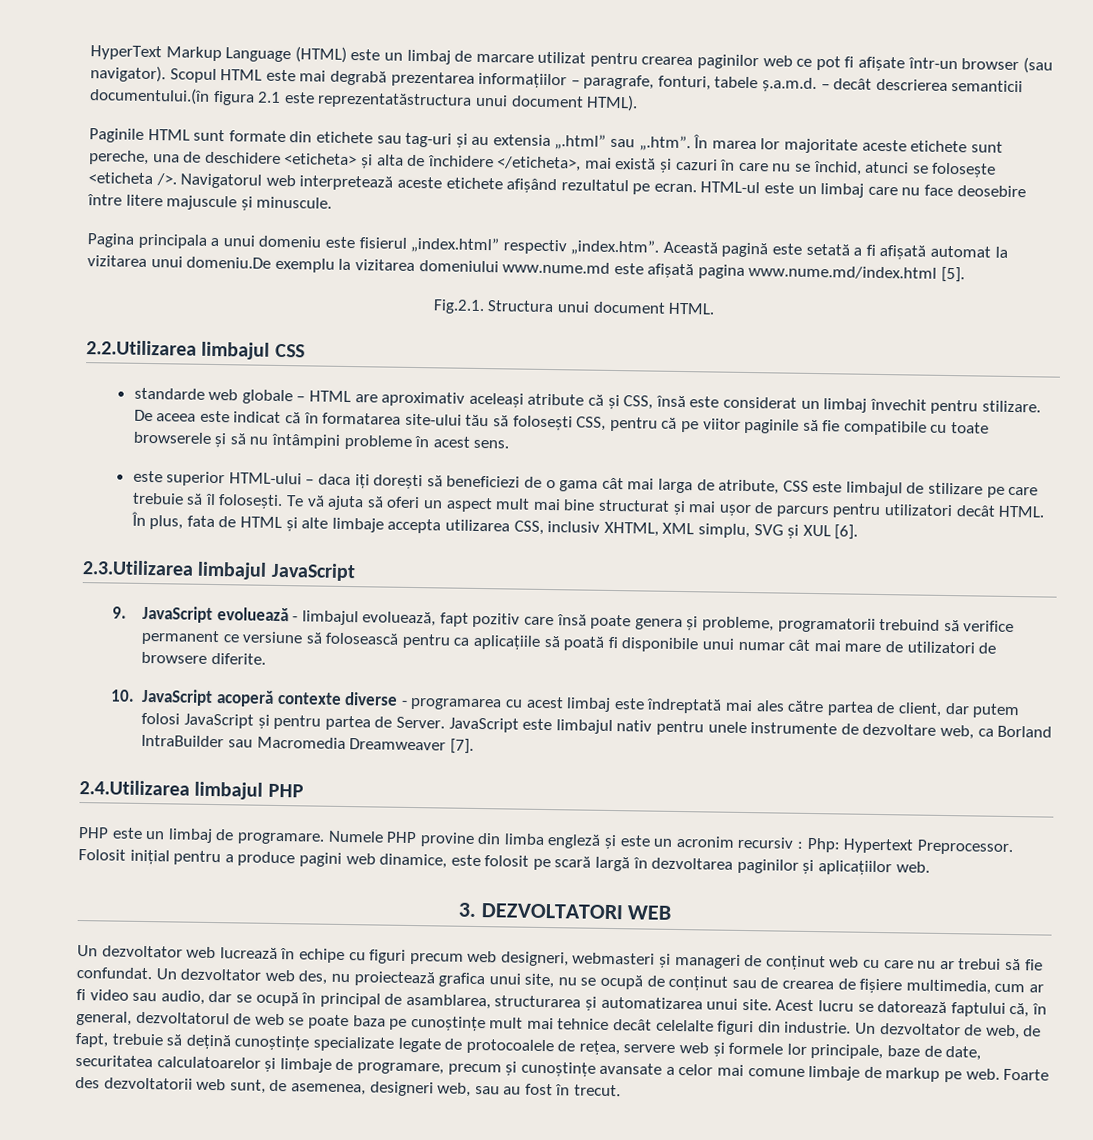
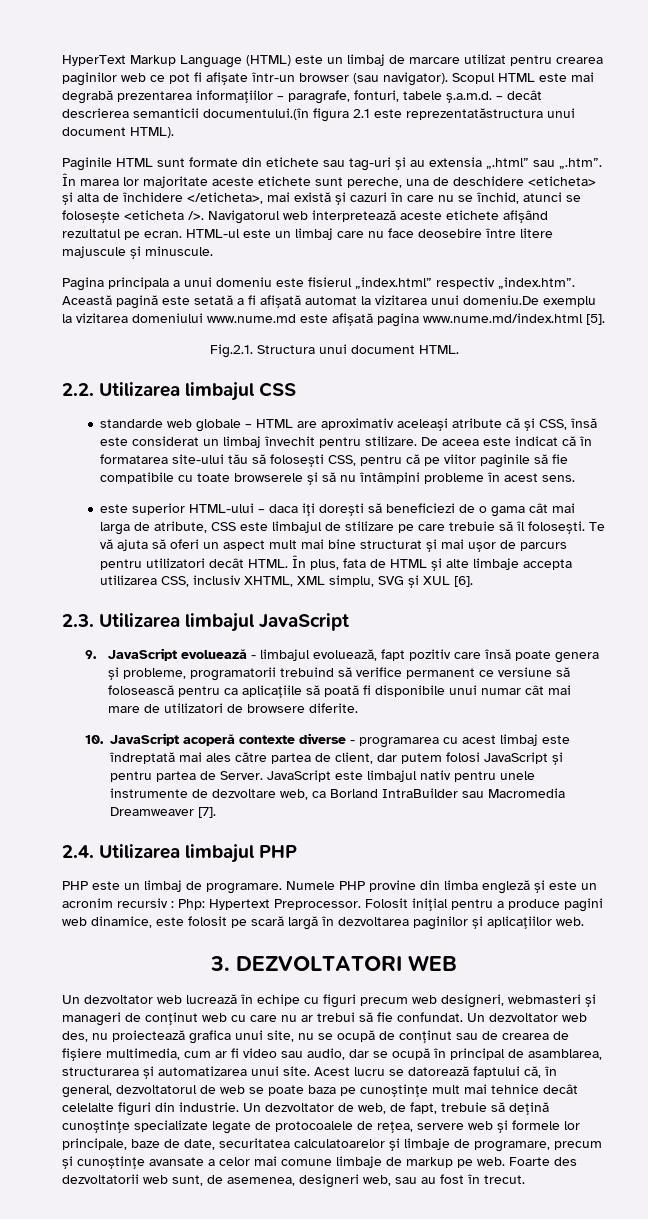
[86,340,197,356] 2.2.Utilizarea -> [62,382,181,397] 2.2. Utilizarea
[82,560,194,576] 2.3.Utilizarea -> [62,613,181,628] 2.3. Utilizarea
[79,780,190,796] 2.4.Utilizarea -> [62,844,181,859] 2.4. Utilizarea

